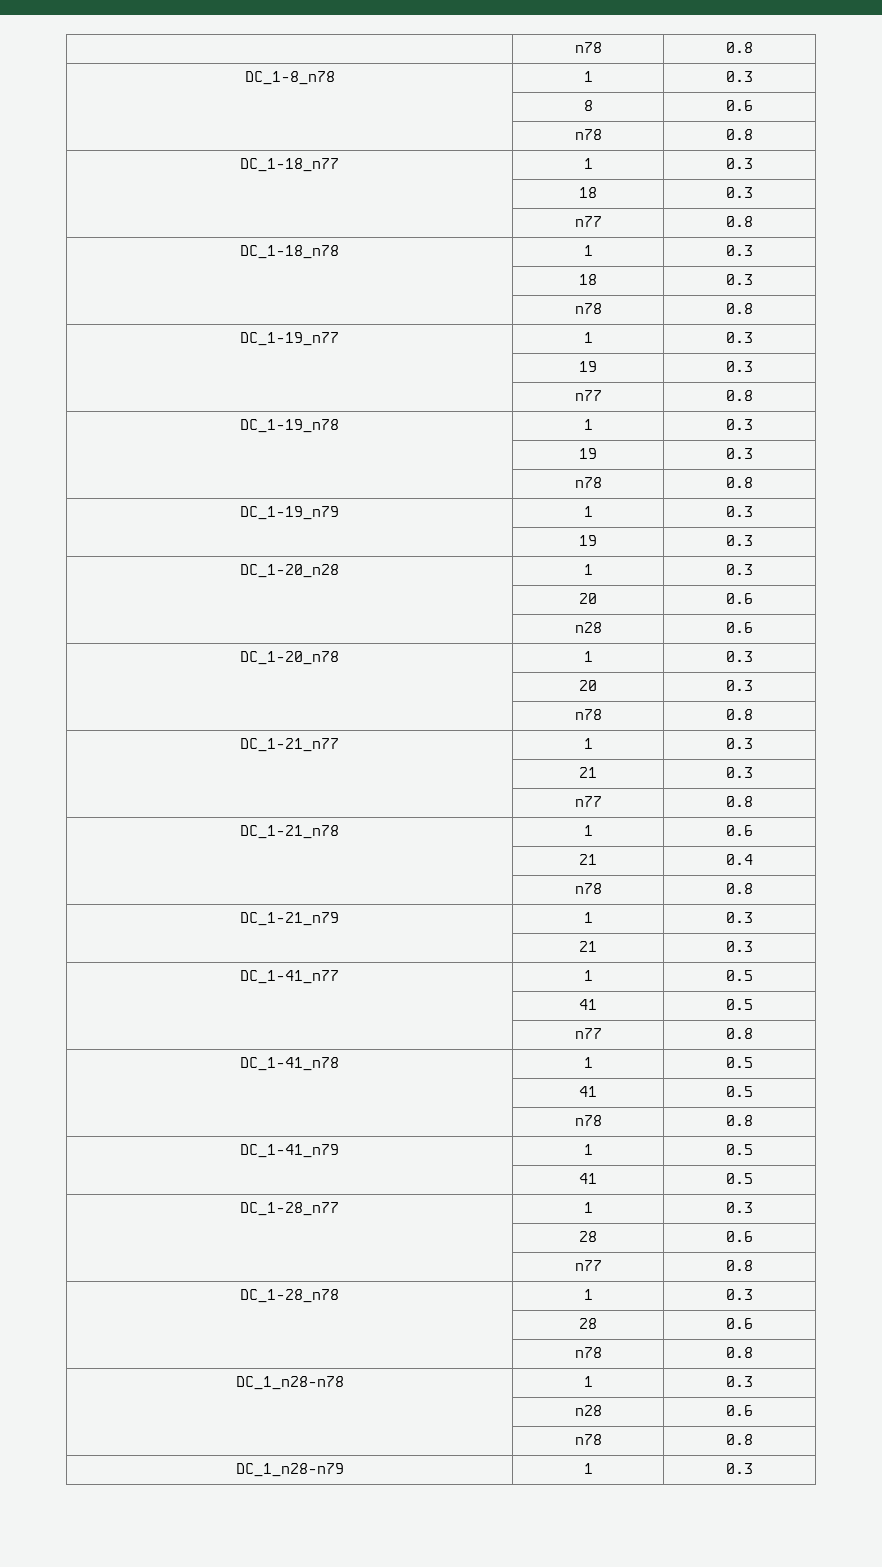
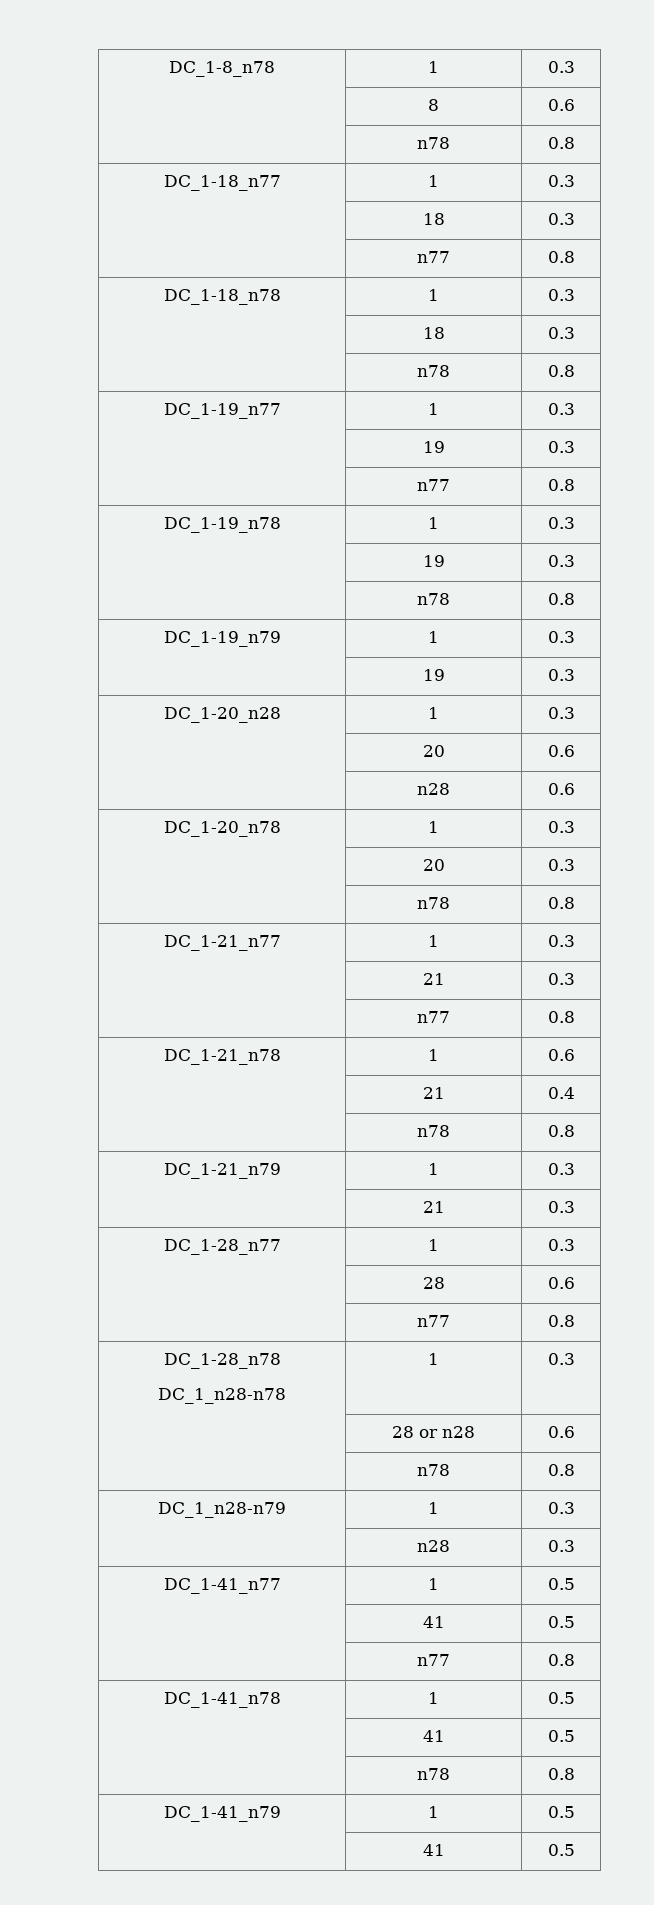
[574,42,602,53] [726,42,753,53] | n78 | 0.8 // -> (169, 69) none
(753, 946) none -> [163,1239,281,1255] [428,1239,439,1251] [547,1239,575,1251] [422,1277,445,1289] [547,1277,575,1289] [417,1315,450,1327] [547,1315,575,1327] [163,1353,281,1369] [158,1388,286,1404] [428,1353,439,1365] [547,1353,575,1365] [392,1426,475,1438] [547,1426,575,1438] [417,1464,450,1476] [547,1464,575,1476] [158,1502,286,1518] [428,1502,439,1514] [547,1502,575,1514] [417,1540,450,1552] [547,1540,575,1552] // DC_1-28_n77 | 1 | 0.3 // | 28 | 0.6 // | n77 | 0.8 // DC_1-28_n78 // DC_1_n28-n78 | 1 | 0.3 // | 28 or n28 | 0.6 // | n78 | 0.8 // DC_1_n28-n79 | 1 | 0.3 // | n28 | 0.3
[240,1202,339,1216] [583,1202,593,1213] [726,1202,753,1213] [579,1231,597,1242] [726,1231,753,1242] [574,1260,602,1271] [726,1260,753,1271] [240,1289,339,1303] [583,1289,593,1300] [726,1289,753,1300] [579,1318,597,1329] [726,1318,753,1329] [574,1347,602,1358] [726,1347,753,1358] [235,1376,344,1390] [583,1376,593,1387] [726,1376,753,1387] [574,1405,602,1416] [726,1405,753,1416] [574,1434,602,1445] [726,1434,753,1445] [235,1463,344,1477] [583,1463,593,1474] [726,1463,753,1474] // DC_1-28_n77 | 1 | 0.3 // | 28 | 0.6 // | n77 | 0.8 // DC_1-28_n78 | 1 | 0.3 // | 28 | 0.6 // | n78 | 0.8 // DC_1_n28-n78 | 1 | 0.3 // | n28 | 0.6 // | n78 | 0.8 // DC_1_n28-n79 | 1 | 0.3 -> (575, 1850) none

